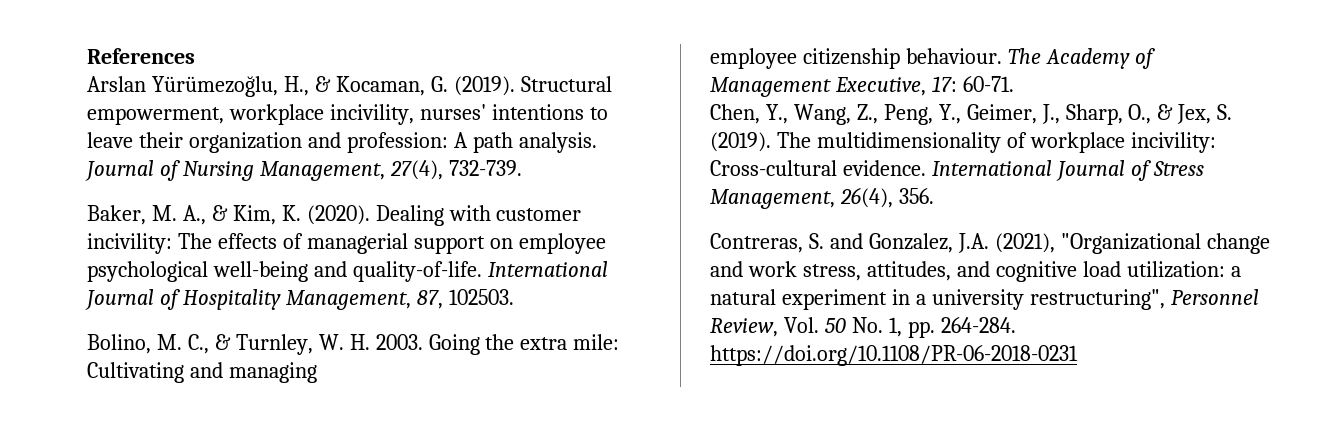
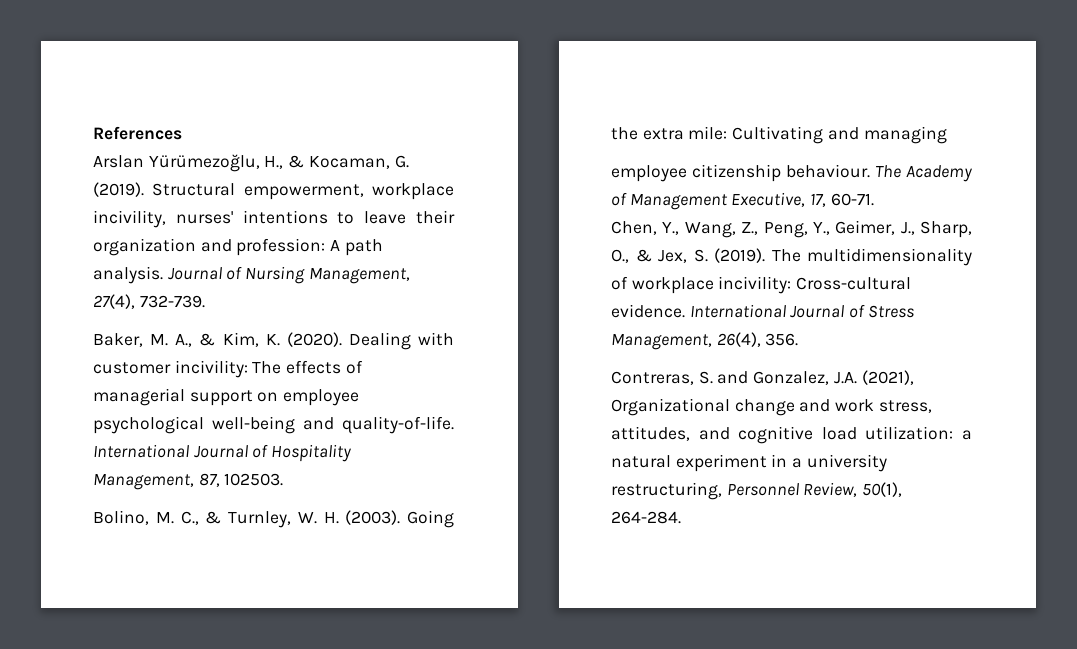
[375,334,423,350] 2003. -> [345,510,401,525] (2003).
[931,76,957,92] 17: -> [810,193,827,207] 17,
[1060,233,1201,254] "Organizational -> [611,398,730,416] Organizational
[1029,289,1165,310] restructuring", -> [611,482,722,500] restructuring,
[783,317,1016,338] [710,345,1078,366] Vol. 50 No. 1, pp. 264-284. https://doi.org/10.1108/PR-06-2018-0231 -> [862,482,903,497] [611,511,681,524] 50(1), 264-284.

